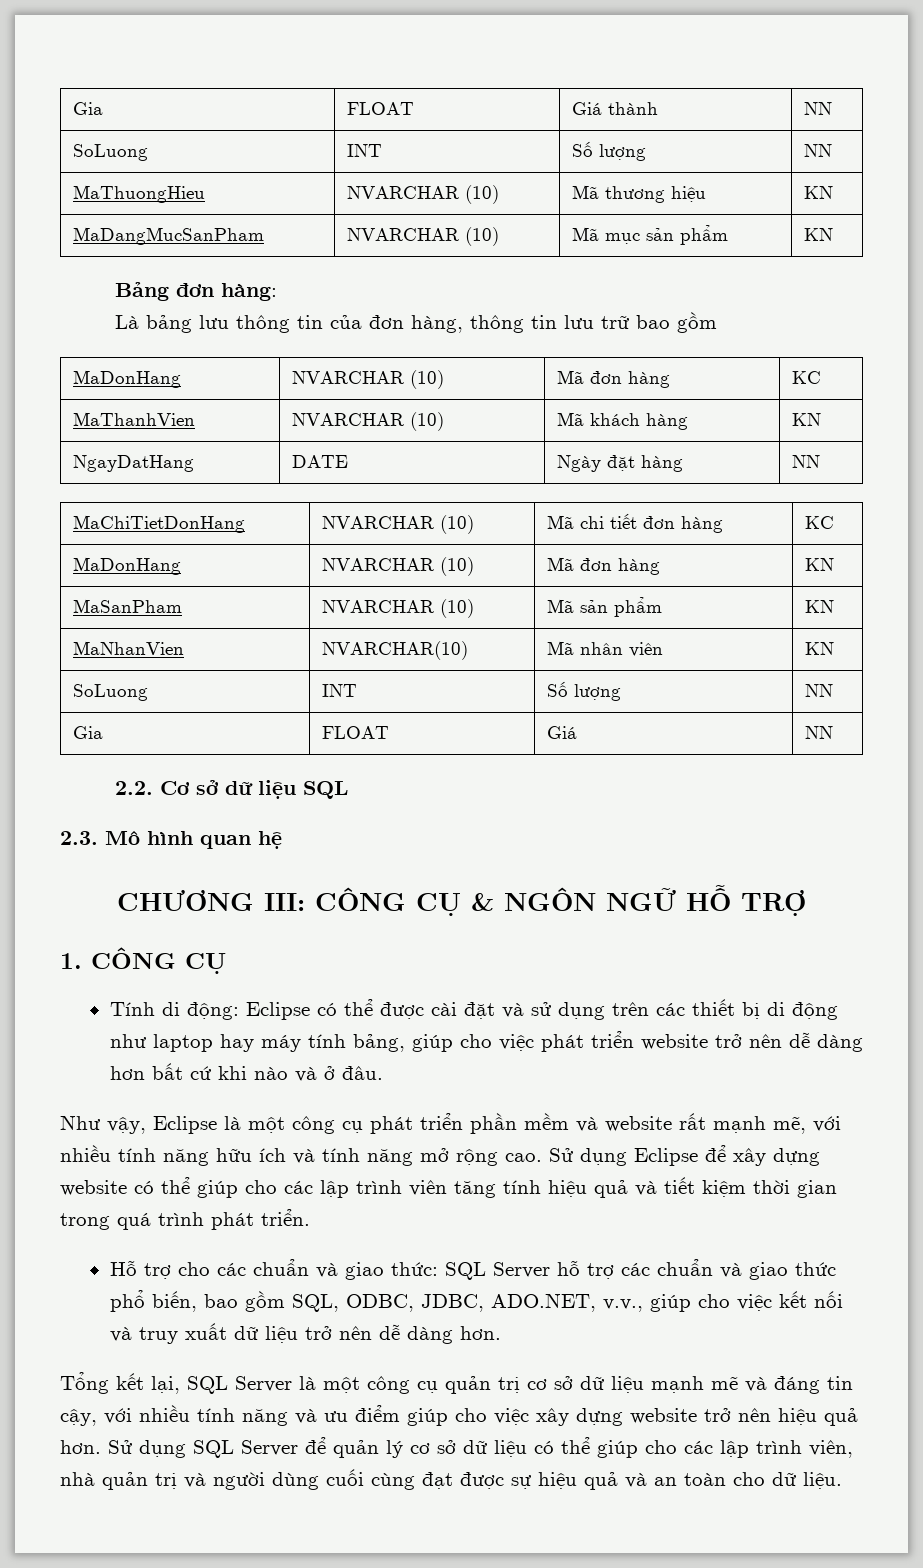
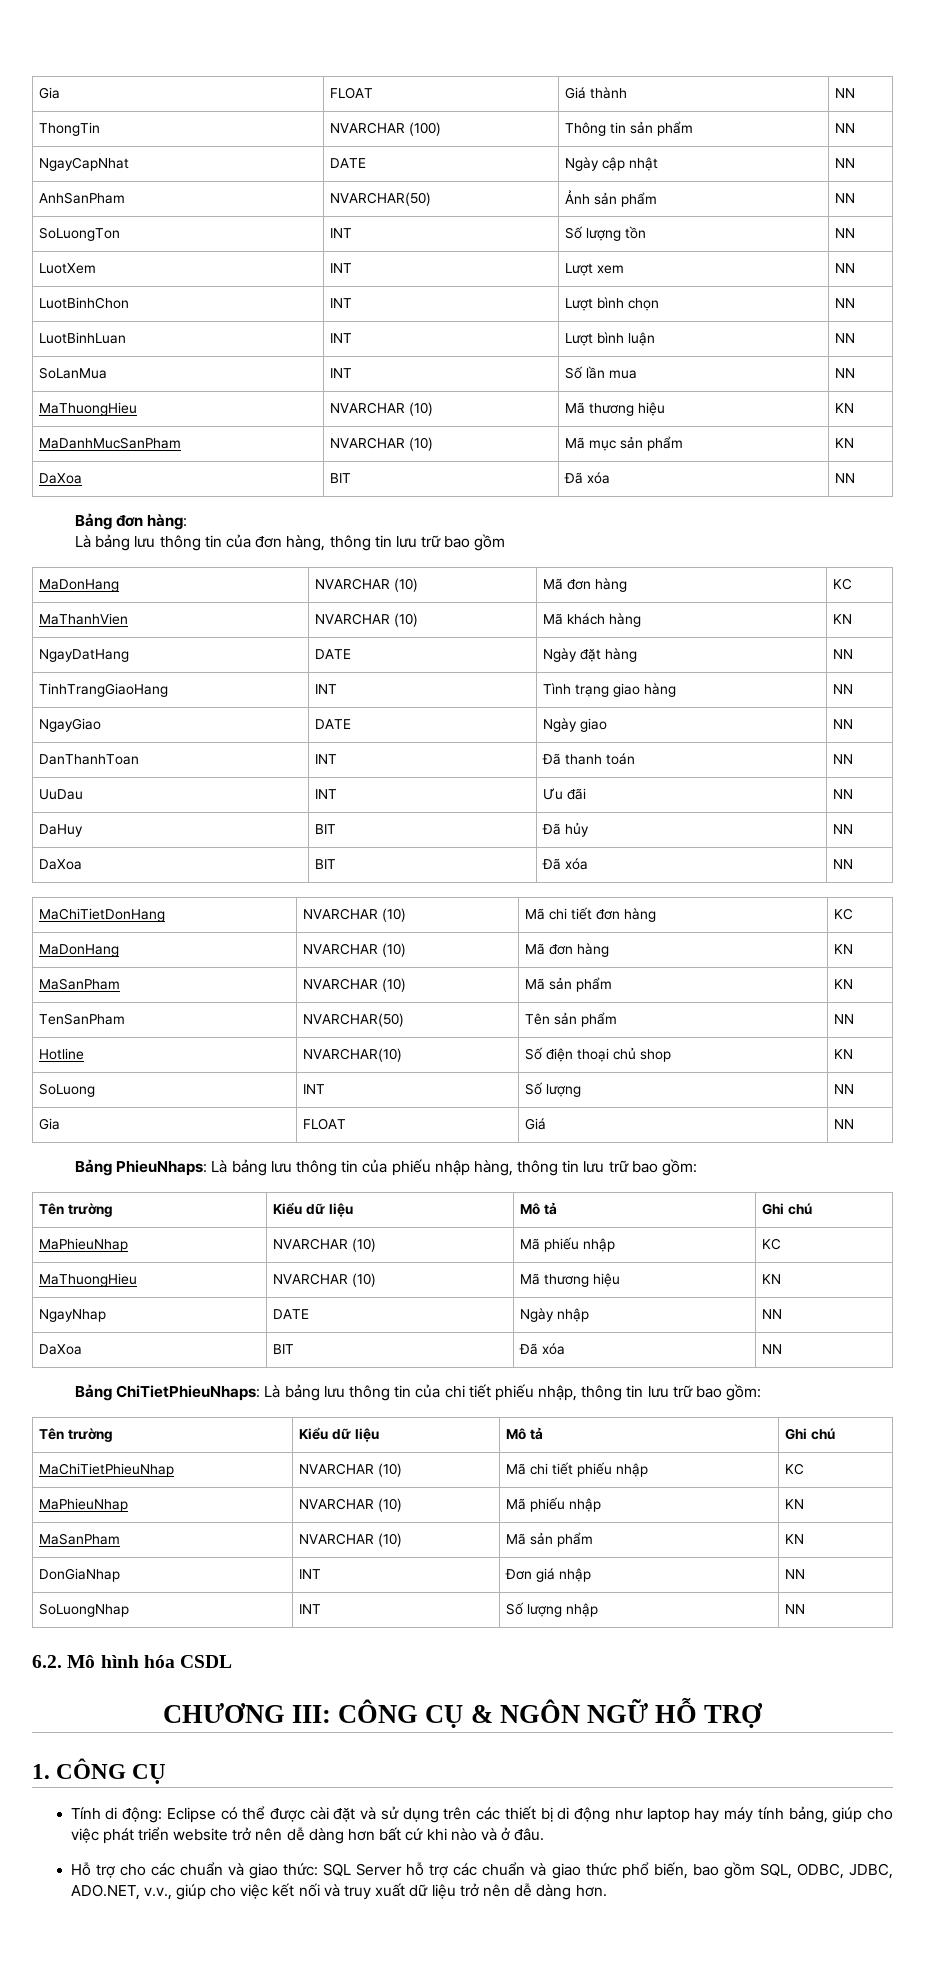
[72,144,148,161] [346,144,382,157] [571,141,646,161] SoLuong | INT | Số lượng -> [38,122,100,136] [329,122,441,136] [564,121,693,136] [834,123,855,133] [38,157,129,171] [329,158,366,168] [564,157,658,171] [834,158,855,168] [38,192,125,204] [329,192,431,206] [564,190,657,207] [834,193,855,203] [38,227,120,241] [329,228,352,238] [564,226,646,241] [834,228,855,238] [38,263,96,274] [329,263,352,273] [564,263,624,276] [834,263,855,273] [38,297,129,309] [329,298,352,308] [564,297,659,311] [834,298,855,308] [38,332,126,344] [329,333,352,343] [564,332,655,346] [834,333,855,343] [38,367,107,379] [329,368,352,378] [564,366,637,379] ThongTin | NVARCHAR (100) | Thông tin sản phẩm | NN // NgayCapNhat | DATE | Ngày cập nhật | NN // AnhSanPham | NVARCHAR(50) | Ảnh sản phẩm | NN // SoLuongTon | INT | Số lượng tồn | NN // LuotXem | INT | Lượt xem | NN // LuotBinhChon | INT | Lượt bình chọn | NN // LuotBinhLuan | INT | Lượt bình luận | NN // SoLanMua | INT | Số lần mua
[72,227,264,245] MaDangMucSanPham -> [38,437,181,449] MaDanhMucSanPham
(833, 234) none -> [38,473,82,484] [329,473,351,483] [563,472,610,484] [834,473,855,483] // DaXoa | BIT | Đã xóa | NN
(820, 461) none -> [38,683,168,697] [314,684,337,694] [542,683,676,697] [832,684,853,694] [38,718,101,732] [314,719,351,729] [542,718,607,732] [832,719,853,729] [38,754,139,765] [314,754,337,764] [541,753,635,765] [832,754,853,764] [38,789,83,800] [314,789,337,799] [542,788,586,800] [832,789,853,799] [38,824,83,837] [314,824,336,834] [541,822,589,837] [832,824,853,834] [38,859,82,870] [314,859,336,869] [541,858,588,870] [832,859,853,869] // TinhTrangGiaoHang | INT | Tình trạng giao hàng | NN // NgayGiao | DATE | Ngày giao | NN // DanThanhToan | INT | Đã thanh toán | NN // UuDau | INT | Ưu đãi | NN // DaHuy | BIT | Đã hủy | NN // DaXoa | BIT | Đã xóa | NN
[72,641,184,655] [321,641,468,660] [546,641,663,657] MaNhanVien | NVARCHAR(10) | Mã nhân viên -> [38,1013,125,1025] [302,1013,404,1027] [524,1012,617,1027] [833,1014,854,1024] [38,1048,84,1060] [302,1048,402,1062] [524,1047,671,1062] TenSanPham | NVARCHAR(50) | Tên sản phẩm | NN // Hotline | NVARCHAR(10) | Số điện thoại chủ shop
[114,780,349,799] [60,831,282,849] 2.2. Cơ sở dữ liệu SQL // 2.3. Mô hình quan hệ -> [75,1159,697,1176] [38,1203,113,1217] [272,1202,353,1217] [519,1202,557,1215] [761,1203,812,1215] [38,1238,128,1252] [272,1238,376,1252] [519,1237,615,1252] [761,1238,781,1250] [38,1273,137,1287] [272,1273,376,1287] [519,1273,620,1287] [761,1274,781,1284] [38,1309,106,1322] [272,1309,309,1319] [519,1308,589,1322] [761,1309,782,1319] [38,1344,82,1355] [272,1344,294,1354] [518,1343,565,1355] [761,1344,782,1354] [75,1384,762,1401] [38,1428,113,1442] [298,1427,379,1442] [505,1427,543,1440] [784,1428,835,1440] [38,1463,174,1477] [298,1463,402,1477] [505,1462,648,1477] [784,1463,804,1475] [38,1498,128,1512] [298,1498,402,1512] [505,1497,601,1512] [784,1499,804,1509] [38,1533,120,1545] [298,1533,402,1547] [505,1532,593,1547] [784,1534,804,1544] [38,1568,120,1582] [298,1569,321,1579] [504,1568,591,1582] [784,1569,805,1579] [38,1603,129,1617] [298,1604,321,1614] [505,1602,598,1617] [784,1604,805,1614] [32,1655,233,1668] Bảng PhieuNhaps: Là bảng lưu thông tin của phiếu nhập hàng, thông tin lưu trữ bao gồm: // Tên trường | Kiểu dữ liệu | Mô tả | Ghi chú // MaPhieuNhap | NVARCHAR (10) | Mã phiếu nhập | KC // MaThuongHieu | NVARCHAR (10) | Mã thương hiệu | KN // NgayNhap | DATE | Ngày nhập | NN // DaXoa | BIT | Đã xóa | NN // Bảng ChiTietPhieuNhaps: Là bảng lưu thông tin của chi tiết phiếu nhập, thông tin lưu trữ bao gồm: // Tên trường | Kiểu dữ liệu | Mô tả | Ghi chú // MaChiTietPhieuNhap | NVARCHAR (10) | Mã chi tiết phiếu nhập | KC // MaPhieuNhap | NVARCHAR (10) | Mã phiếu nhập | KN // MaSanPham | NVARCHAR (10) | Mã sản phẩm | KN // DonGiaNhap | INT | Đơn giá nhập | NN // SoLuongNhap | INT | Số lượng nhập | NN // 6.2. Mô hình hóa CSDL
[60,1113,841,1134] [60,1145,820,1166] [60,1177,837,1198] [60,1209,310,1230] // Như vậy, Eclipse là một công cụ phát triển phần mềm và website rất mạnh mẽ, với nhiều tính năng hữu ích và tính năng mở rộng cao. Sử dụng Eclipse để xây dựng website có thể giúp cho các lập trình viên tăng tính hiệu quả và tiết kiệm thời gian trong quá trình phát triển. -> (545, 1834) none
[60,1372,853,1394] [60,1405,858,1426] [60,1437,853,1458] [60,1469,842,1490] // Tổng kết lại, SQL Server là một công cụ quản trị cơ sở dữ liệu mạnh mẽ và đáng tin cậy, với nhiều tính năng và ưu điểm giúp cho việc xây dựng website trở nên hiệu quả hơn. Sử dụng SQL Server để quản lý cơ sở dữ liệu có thể giúp cho các lập trình viên, nhà quản trị và người dùng cuối cùng đạt được sự hiệu quả và an toàn cho dữ liệu. -> (607, 1891) none

